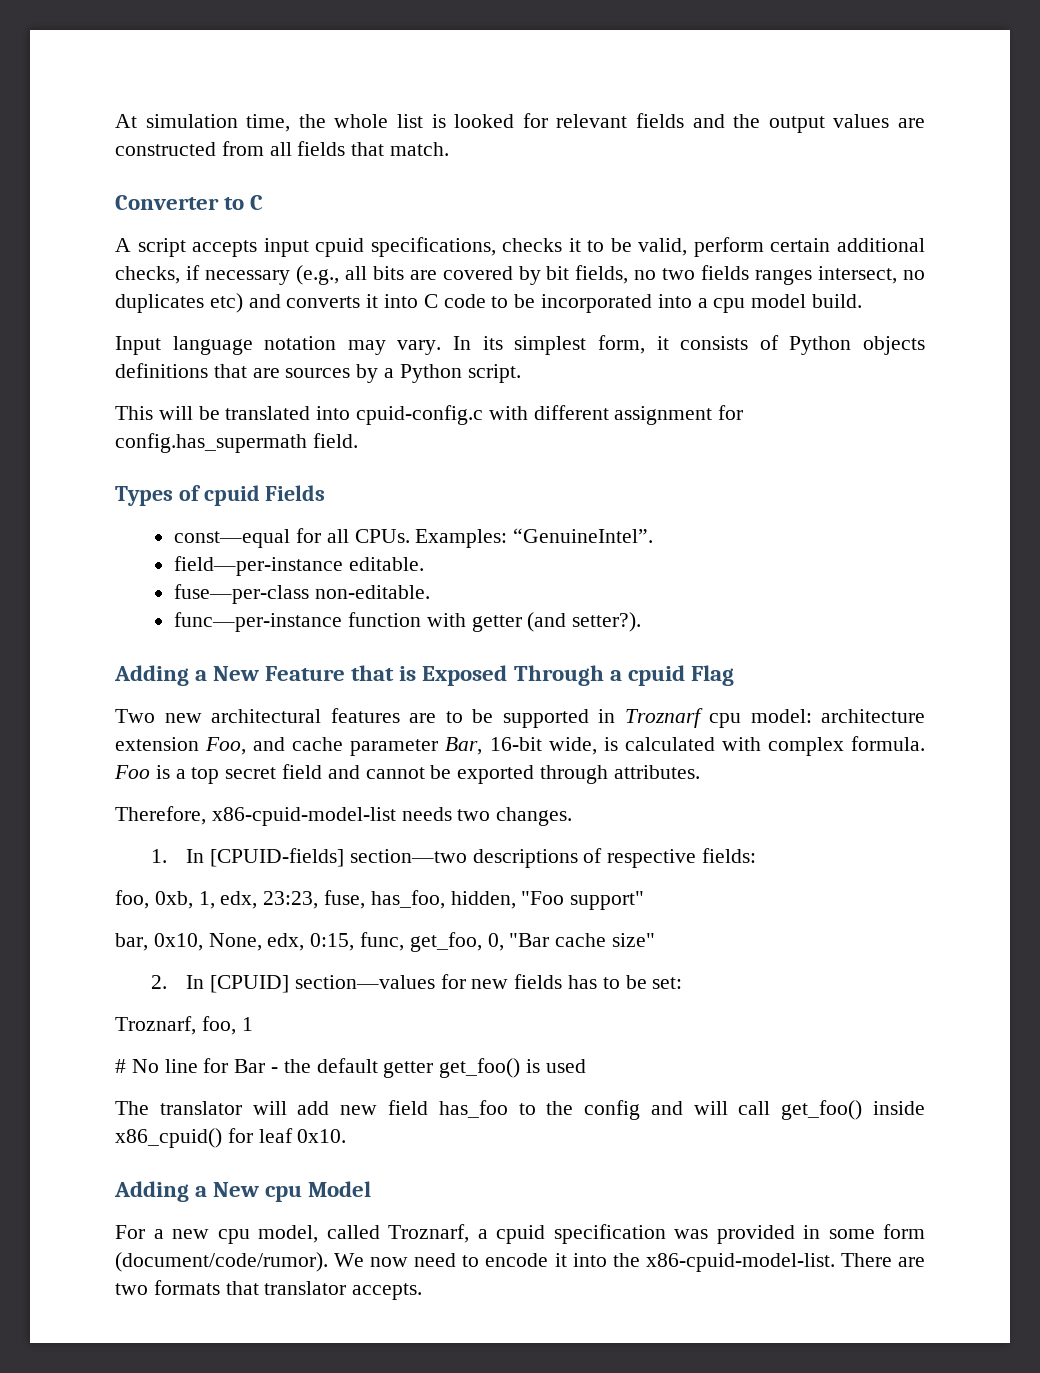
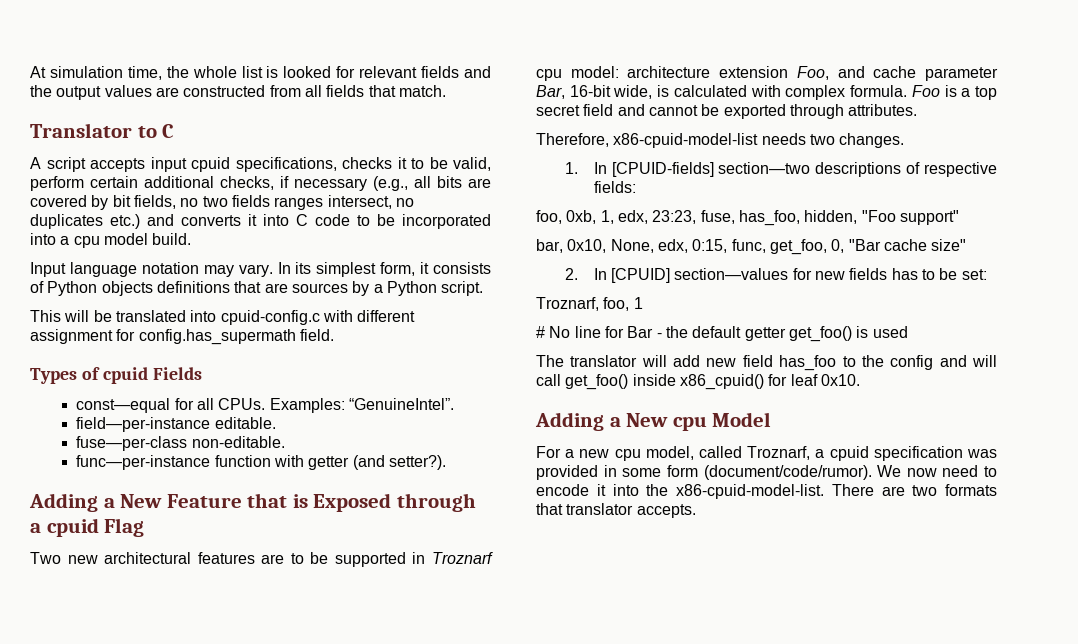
[115,195,219,210] Converter -> [30,123,132,138] Translator
[209,293,243,313] etc) -> [110,214,140,229] etc.)
[513,665,604,686] Through -> [396,493,476,512] through

